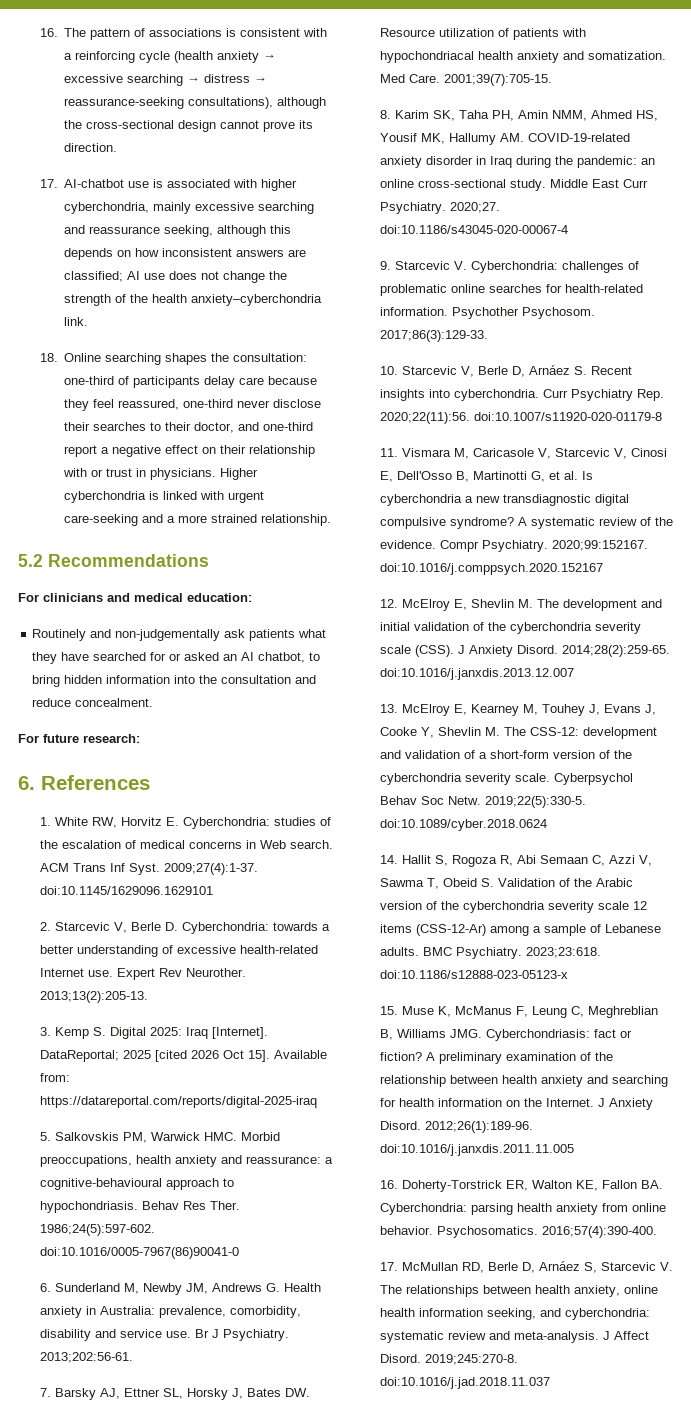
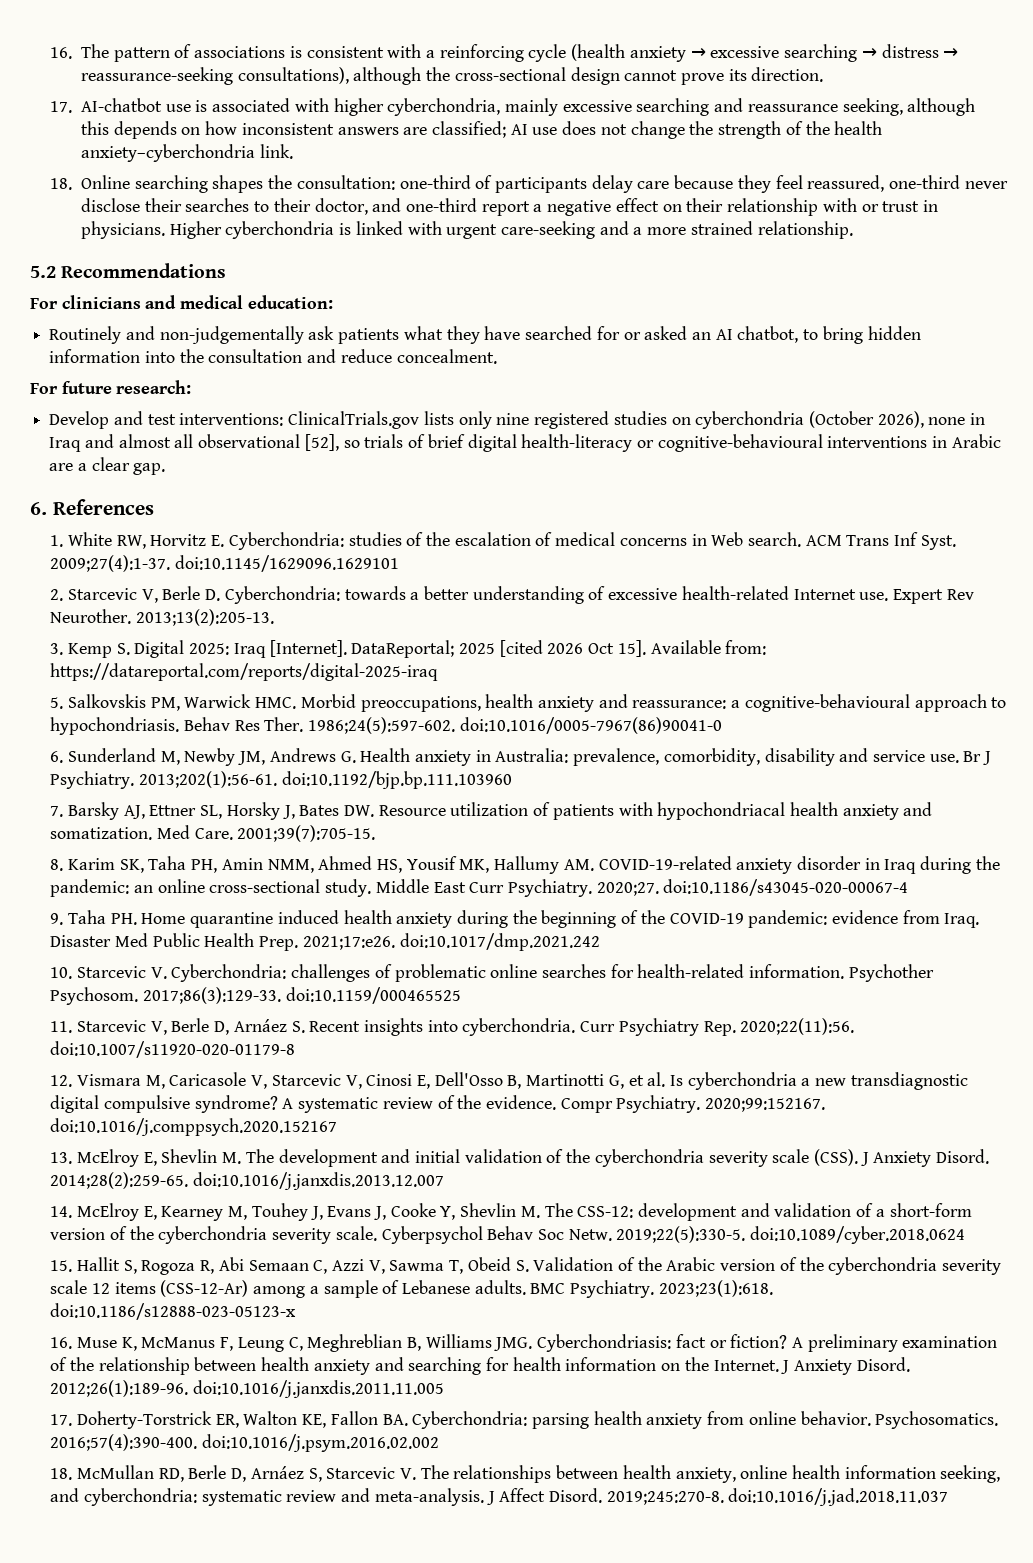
(140, 738) none -> [49,411,986,429] [49,434,1001,452] [49,457,166,475] // Develop and test interventions: ClinicalTrials.gov lists only nine registered studies on cyberchondria (October 2026), none in Iraq and almost all observational [52], so trials of brief digital health-literacy or cognitive-behavioural interventions in Arabic are a clear gap.
[39,1352,133,1363] 2013;202:56-61. -> [138,771,512,789] 2013;202(1):56-61. doi:10.1192/bjp.bp.111.103960
(391, 265) none -> [67,910,980,928] [50,933,600,951] [50,967,73,979] Taha PH. Home quarantine induced health anxiety during the beginning of the COVID-19 pandemic: evidence from Iraq. Disaster Med Public Health Prep. 2021;17:e26. doi:10.1017/dmp.2021.242 // 10.
[379,366,398,375] // 10. -> [285,987,461,1004] [50,1021,73,1033] doi:10.1159/000465525 // 11.
[379,448,398,457] 11. -> [50,1075,73,1087] 12.
[379,599,398,608] 12. -> [50,1152,73,1164] 13.
[379,704,398,713] 13. -> [50,1206,73,1218] 14.
[379,855,398,864] 14. -> [50,1260,73,1272] 15.
[525,947,601,958] 2023;23:618. -> [658,1280,773,1297] 2023;23(1):618.
[379,1006,398,1015] 15. -> [50,1337,73,1349] 16.
[379,1180,398,1189] 16. -> [50,1414,73,1426] 17.
[379,1262,398,1271] // 17. -> [201,1434,439,1452] [50,1468,73,1480] doi:10.1016/j.psym.2016.02.002 // 18.

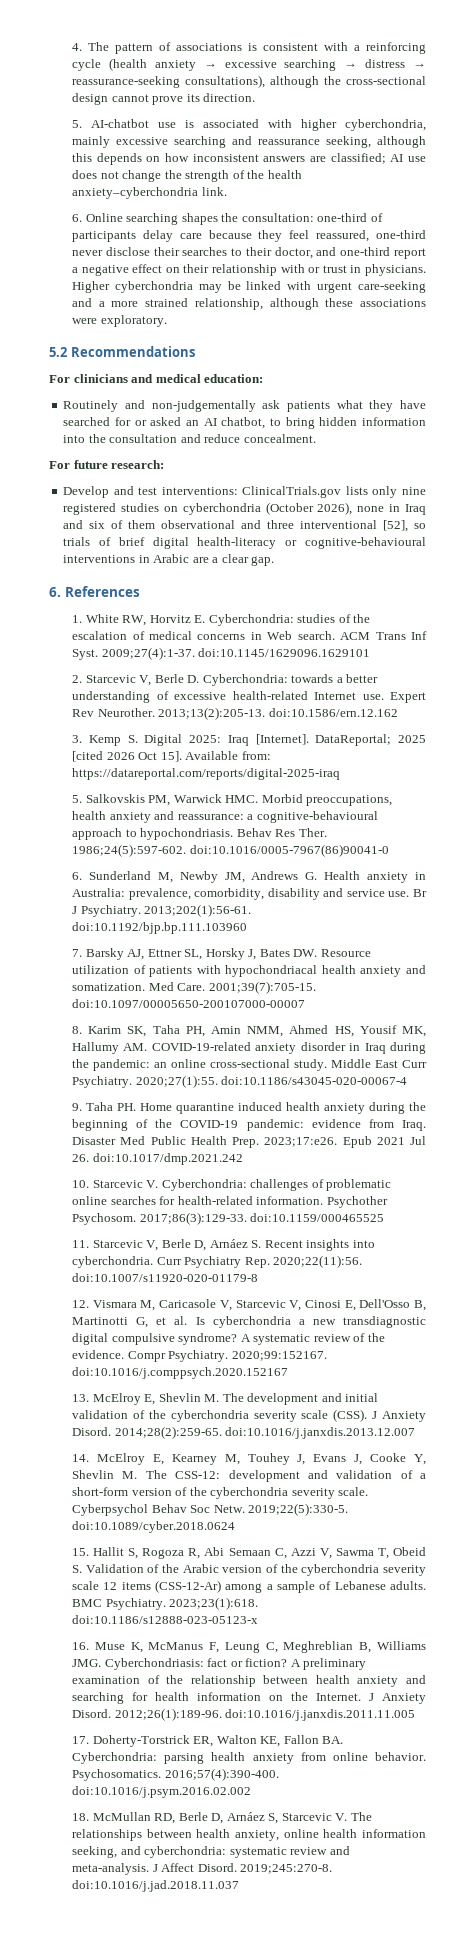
[50,47,73,59] 16. -> [72,43,83,51] 4.
[50,101,73,113] 17. -> [72,120,83,128] 5.
[50,178,73,190] 18. -> [72,214,83,222] 6.
[339,223,352,235] is -> [198,281,241,293] may be
[757,221,853,239] relationship. -> [194,298,426,310] [72,315,167,327] relationship, although these associations were exploratory.
[118,434,301,448] almost all observational -> [89,520,378,529] six of them observational and three interventional
(274, 617) none -> [268,708,398,717] doi:10.1586/ern.12.162
(376, 833) none -> [72,999,306,1008] doi:10.1097/00005650-200107000-00007
[596,882,659,896] 2020;27. -> [135,1075,218,1088] 2020;27(1):55.
[302,936,395,950] 2021;17:e26. -> [264,1136,426,1148] [72,1154,90,1162] 2023;17:e26. Epub 2021 Jul 26.

